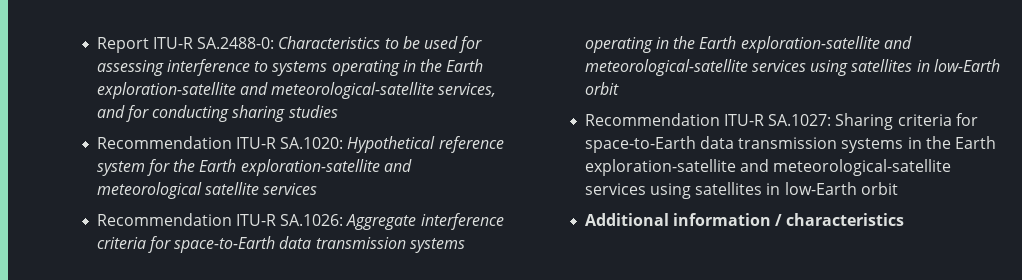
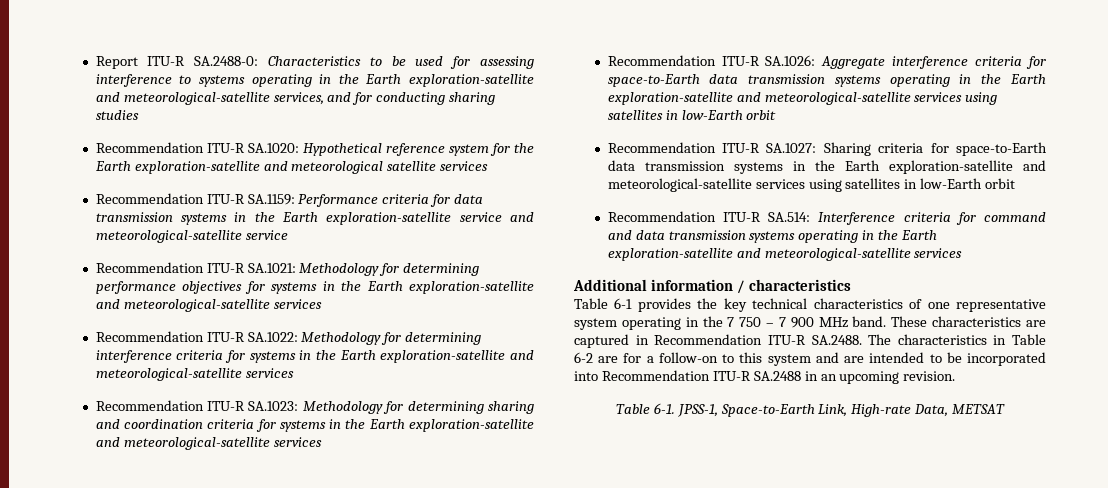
(318, 189) none -> [95,193,484,207] [95,212,534,225] [95,230,288,243] [95,262,480,276] [95,281,534,294] [95,299,322,312] [95,331,482,345] [95,350,534,363] [95,368,294,381] [95,400,534,414] [95,419,534,432] [95,437,322,450] // Recommendation ITU-R SA.1159: Performance criteria for data transmission systems in the Earth exploration-satellite service and meteorological-satellite service // Recommendation ITU-R SA.1021: Methodology for determining performance objectives for systems in the Earth exploration-satellite and meteorological-satellite services // Recommendation ITU-R SA.1022: Methodology for determining interference criteria for systems in the Earth exploration-satellite and meteorological-satellite services // Recommendation ITU-R SA.1023: Methodology for determining sharing and coordination criteria for systems in the Earth exploration-satellite and meteorological-satellite services
[584,213,905,226] Additional information / characteristics -> [607,211,1046,225] [607,230,938,243] [607,248,963,261] [573,279,851,294] [574,298,1046,312] [574,316,1046,330] [574,334,1046,348] [574,352,1046,366] [574,370,956,384] [615,403,1006,417] Recommendation ITU-R SA.514: Interference criteria for command and data transmission systems operating in the Earth exploration-satellite and meteorological-satellite services // Additional information / characteristics // Table 6-1 provides the key technical characteristics of one representative system operating in the 7 750 – 7 900 MHz band. These characteristics are captured in Recommendation ITU-R SA.2488. The characteristics in Table 6-2 are for a follow-on to this system and are intended to be incorporated into Recommendation ITU-R SA.2488 in an upcoming revision. // Table 6-1. JPSS-1, Space-to-Earth Link, High-rate Data, METSAT

